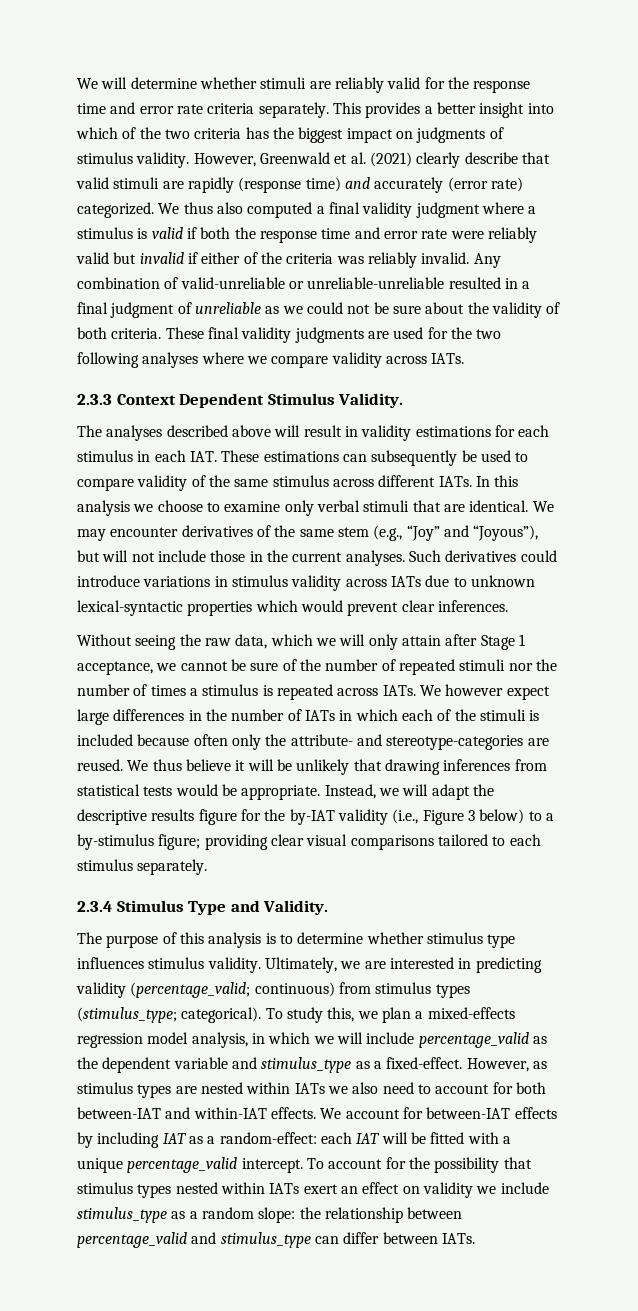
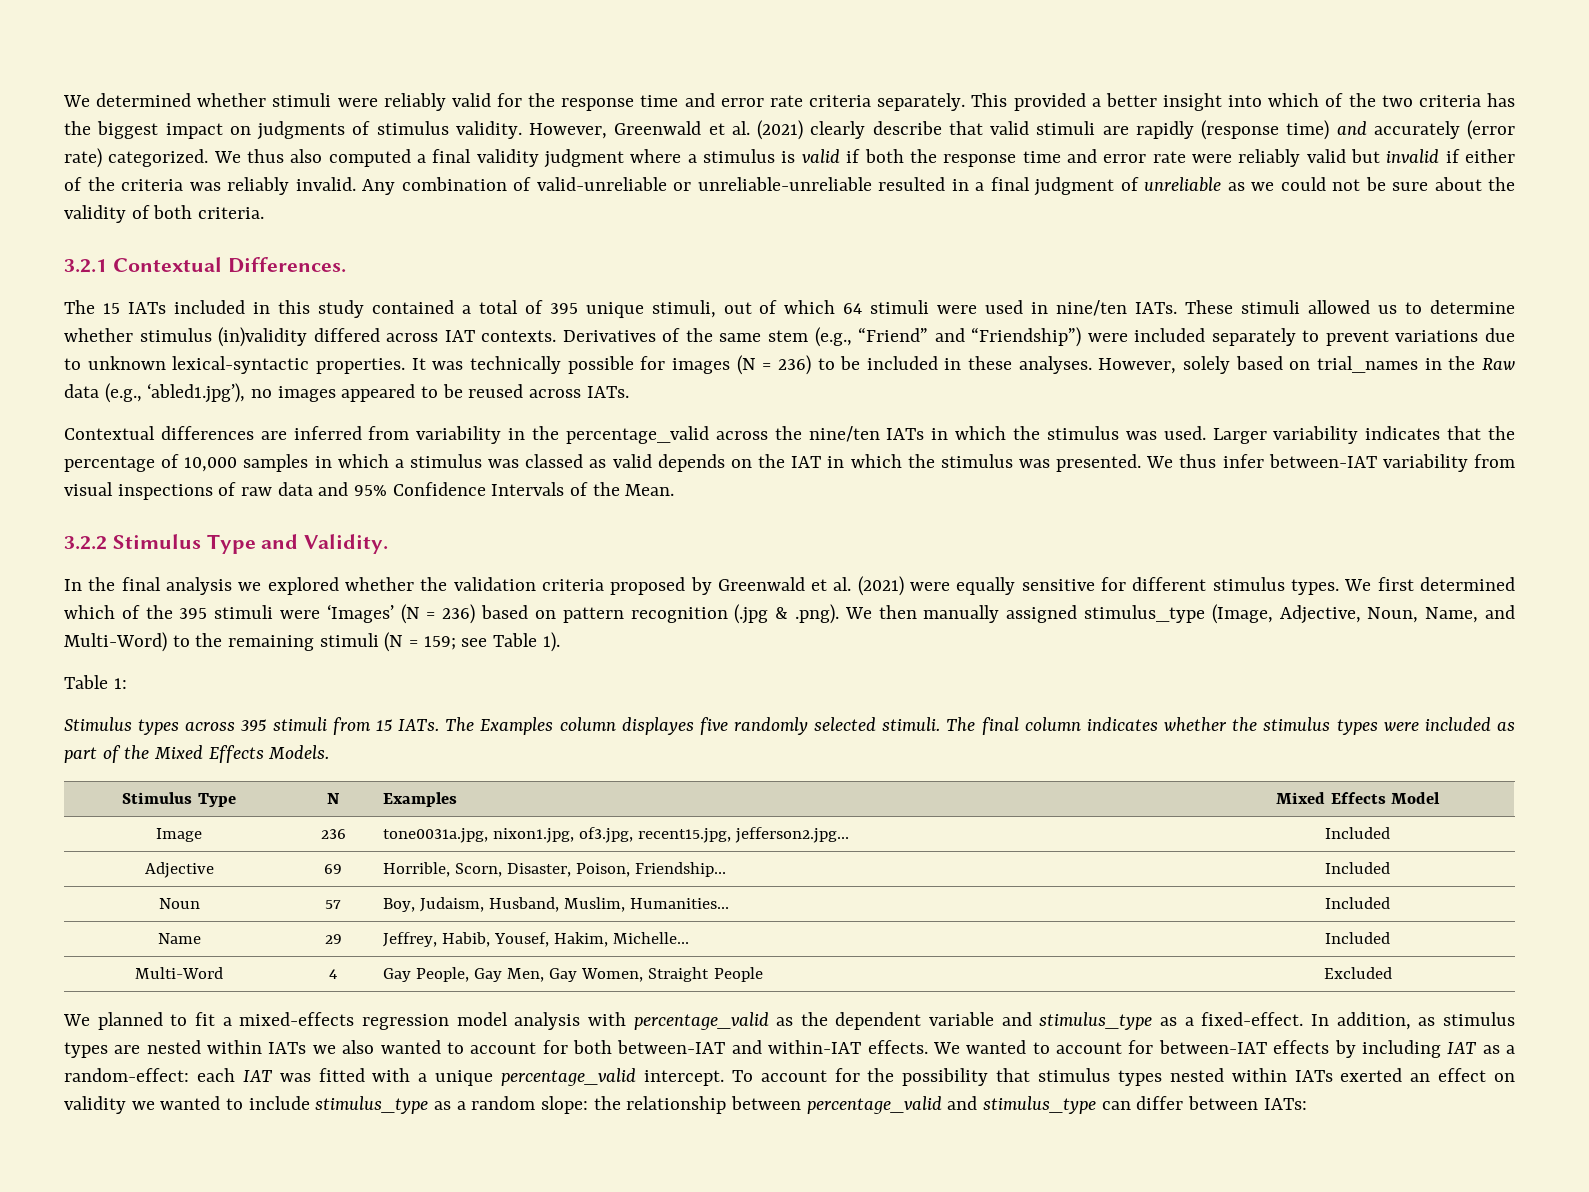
[77,77,197,89] We will determine -> [63,93,192,107] We determined
[309,81,331,89] are -> [337,98,378,107] were
[365,102,421,118] provides -> [1013,93,1086,111] provided
[165,327,502,343] [77,352,465,368] [77,393,404,408] [77,425,550,441] [77,450,529,466] [77,475,519,491] [77,500,554,516] [77,525,253,541] These final validity judgments are used for the two following analyses where we compare validity across IATs. // 2.3.3 Context Dependent Stimulus Validity. // The analyses described above will result in validity estimations for each stimulus in each IAT. These estimations can subsequently be used to compare validity of the same stimulus across different IATs. In this analysis we choose to examine only verbal stimuli that are identical. We may encounter derivatives -> [64,257,346,273] [64,300,1515,318] [64,327,656,347] // 3.2.1 Contextual Differences. // The 15 IATs included in this study contained a total of 395 unique stimuli, out of which 64 stimuli were used in nine/ten IATs. These stimuli allowed us to determine whether stimulus (in)validity differed across IAT contexts. Derivatives
[406,525,539,541] [77,550,557,566] [77,575,535,591] [77,600,508,616] [77,634,525,650] [77,659,557,675] [77,684,550,700] [77,709,540,725] [77,734,549,750] [77,759,547,775] [77,784,494,800] [77,809,554,825] [77,834,541,850] [77,859,208,875] [77,900,329,915] [77,932,516,948] [77,957,542,973] [76,982,470,998] [77,1007,515,1023] [77,1032,415,1048] “Joy” and “Joyous”), but will not include those in the current analyses. Such derivatives could introduce variations in stimulus validity across IATs due to unknown lexical-syntactic properties which would prevent clear inferences. // Without seeing the raw data, which we will only attain after Stage 1 acceptance, we cannot be sure of the number of repeated stimuli nor the number of times a stimulus is repeated across IATs. We however expect large differences in the number of IATs in which each of the stimuli is included because often only the attribute- and stereotype-categories are reused. We thus believe it will be unlikely that drawing inferences from statistical tests would be appropriate. Instead, we will adapt the descriptive results figure for the by-IAT validity (i.e., Figure 3 below) to a by-stimulus figure; providing clear visual comparisons tailored to each stimulus separately. // 2.3.4 Stimulus Type and Validity. // The purpose of this analysis is to determine whether stimulus type influences stimulus validity. Ultimately, we are interested in predicting validity (percentage_valid; continuous) from stimulus types (stimulus_type; categorical). To study this, we plan a mixed-effects regression model analysis, in which we will include -> [858,327,1515,347] [64,355,1516,375] [64,383,629,403] [64,426,1515,444] [64,454,1515,472] [64,482,675,500] [64,534,389,554] [64,576,1515,596] [64,604,1515,624] [64,632,560,652] [64,675,127,689] [64,717,1516,735] [64,745,330,763] [122,792,236,807] [327,793,340,804] [382,792,457,807] [1276,792,1440,804] [156,828,202,842] [320,829,346,839] [382,827,850,843] [1325,827,1390,839] [144,862,214,878] [324,864,342,874] [382,862,727,877] [1325,862,1390,874] [158,898,200,909] [325,900,341,909] [382,897,730,912] [1325,897,1390,909] [157,933,201,944] [324,934,342,944] [382,932,690,947] [1325,932,1390,944] [135,967,223,979] [329,969,337,979] [382,967,763,982] [1323,967,1392,979] [63,1012,626,1030] “Friend” and “Friendship”) were included separately to prevent variations due to unknown lexical-syntactic properties. It was technically possible for images (N = 236) to be included in these analyses. However, solely based on trial_names in the Raw data (e.g., ‘abled1.jpg’), no images appeared to be reused across IATs. // Contextual differences are inferred from variability in the percentage_valid across the nine/ten IATs in which the stimulus was used. Larger variability indicates that the percentage of 10,000 samples in which a stimulus was classed as valid depends on the IAT in which the stimulus was presented. We thus infer between-IAT variability from visual inspections of raw data and 95% Confidence Intervals of the Mean. // 3.2.2 Stimulus Type and Validity. // In the final analysis we explored whether the validation criteria proposed by Greenwald et al. (2021) were equally sensitive for different stimulus types. We first determined which of the 395 stimuli were ‘Images’ (N = 236) based on pattern recognition (.jpg & .png). We then manually assigned stimulus_type (Image, Adjective, Noun, Name, and Multi-Word) to the remaining stimuli (N = 159; see Table 1). // Table 1: // Stimulus types across 395 stimuli from 15 IATs. The Examples column displayes five randomly selected stimuli. The final column indicates whether the stimulus types were included as part of the Mixed Effects Models. // Stimulus Type | N | Examples | Mixed Effects Model // Image | 236 | tone0031a.jpg, nixon1.jpg, of3.jpg, recent15.jpg, jefferson2.jpg… | Included // Adjective | 69 | Horrible, Scorn, Disaster, Poison, Friendship… | Included // Noun | 57 | Boy, Judaism, Husband, Muslim, Humanities… | Included // Name | 29 | Jeffrey, Habib, Yousef, Hakim, Michelle… | Included // Multi-Word | 4 | Gay People, Gay Men, Gay Women, Straight People | Excluded // We planned to fit a mixed-effects regression model analysis with
[466,1058,529,1072] However, -> [1311,1012,1411,1030] In addition,
[382,1082,414,1094] need -> [380,1040,441,1054] wanted
(342, 1113) none -> [966,1040,1050,1054] wanted to
[381,1132,426,1144] will be -> [279,1073,311,1082] was
[303,1184,338,1194] exert -> [1340,1068,1403,1082] exerted
(497, 1190) none -> [160,1096,244,1110] wanted to
[441,1233,475,1244] IATs. -> [1263,1098,1307,1110] IATs:

